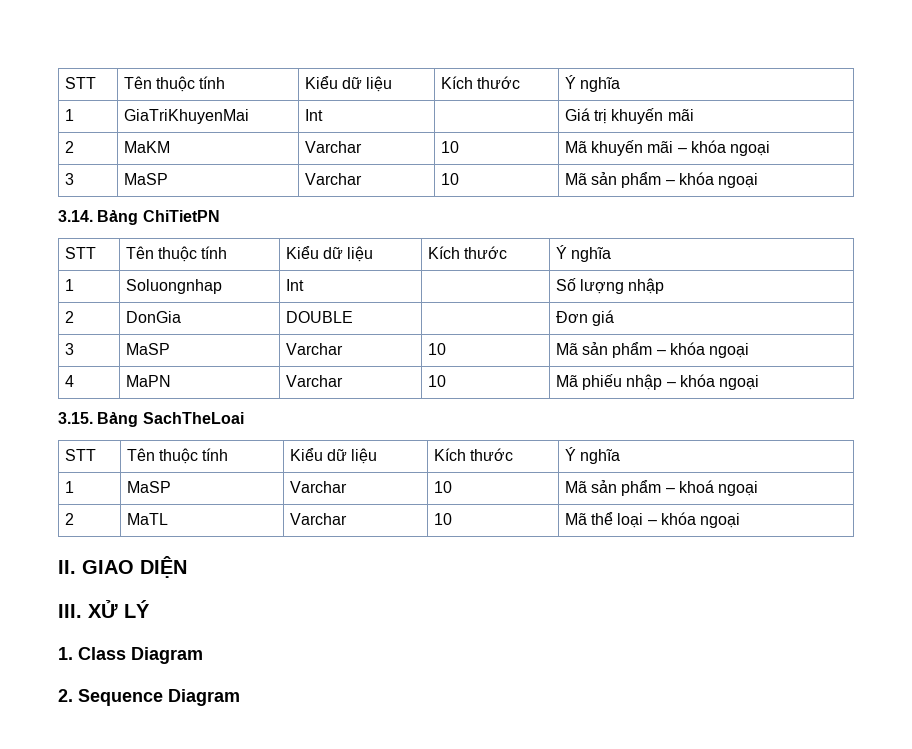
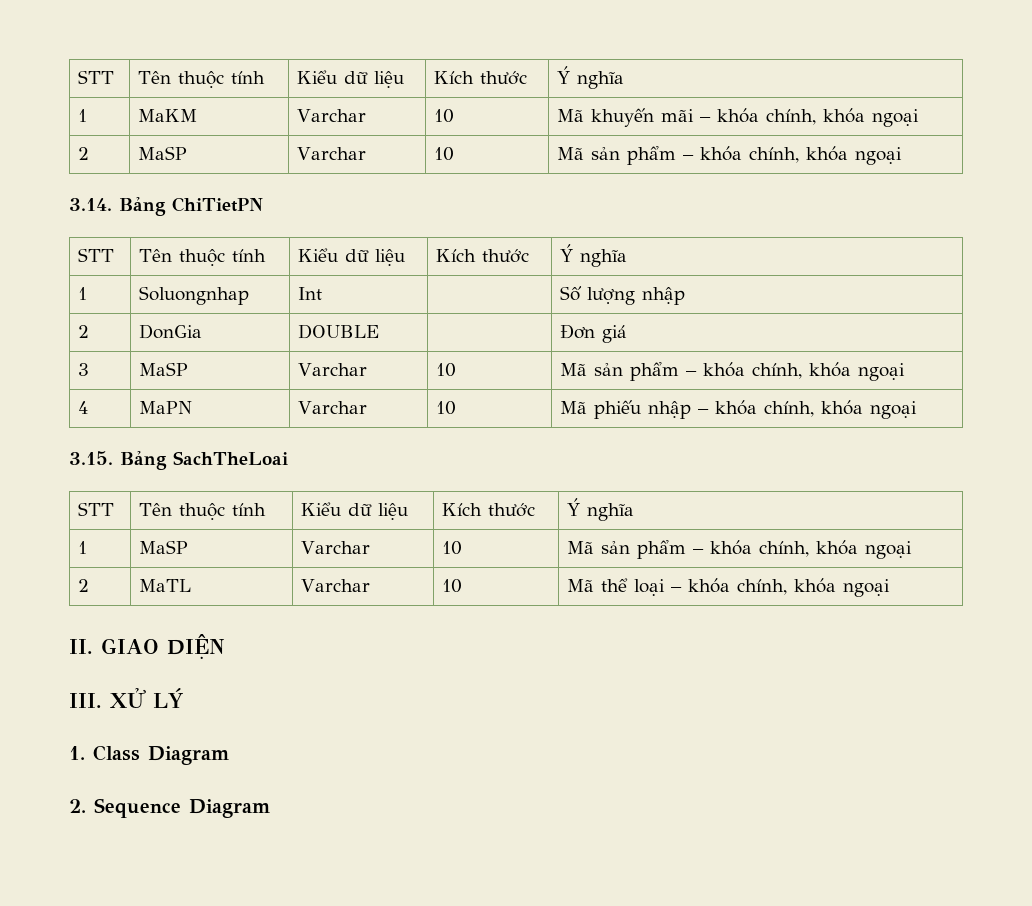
[123,109,249,124] [304,109,323,121] [564,108,694,124] [64,141,74,153] | GiaTriKhuyenMai | Int | | Giá trị khuyến mãi // 2 -> (88, 115) none
[730,141,771,156] [64,173,74,185] [123,173,168,185] [304,173,362,185] [440,173,459,185] [564,172,715,188] ngoại // 3 | MaSP | Varchar | 10 | Mã sản phẩm – khóa -> [766,108,920,127] [78,147,90,160] [138,146,188,160] [297,147,367,160] [434,147,455,161] [557,146,849,165] chính, khóa ngoại // 2 | MaSP | Varchar | 10 | Mã sản phẩm – khóa chính, khóa
(706, 348) none -> [752,362,852,379] chính, khóa
(716, 380) none -> [764,400,864,417] chính, khóa
[679,480,715,493] khoá -> [710,540,859,557] khóa chính, khóa
(697, 518) none -> [737,578,837,595] chính, khóa

